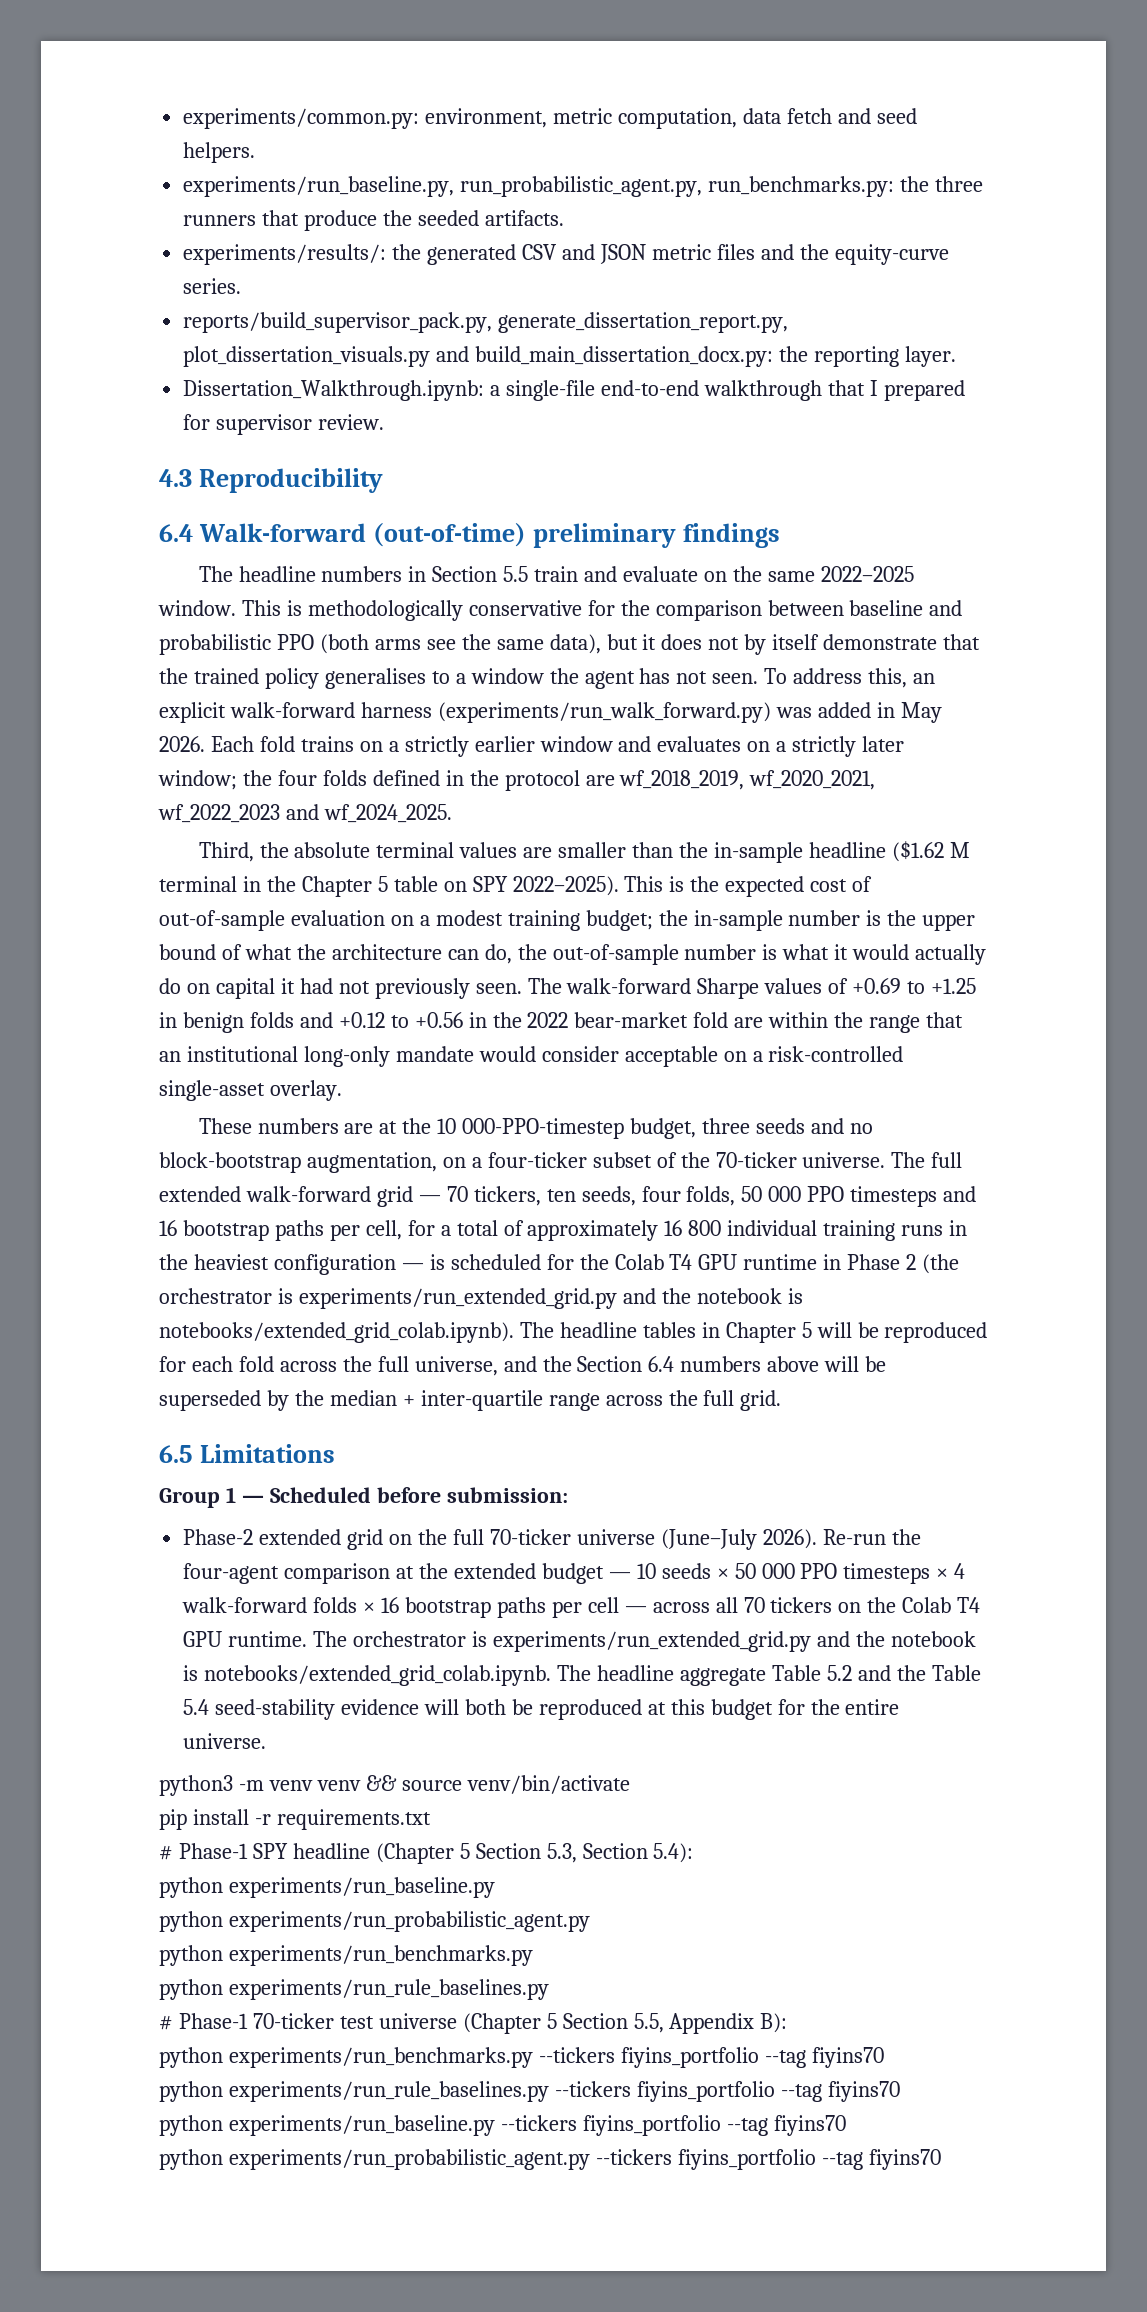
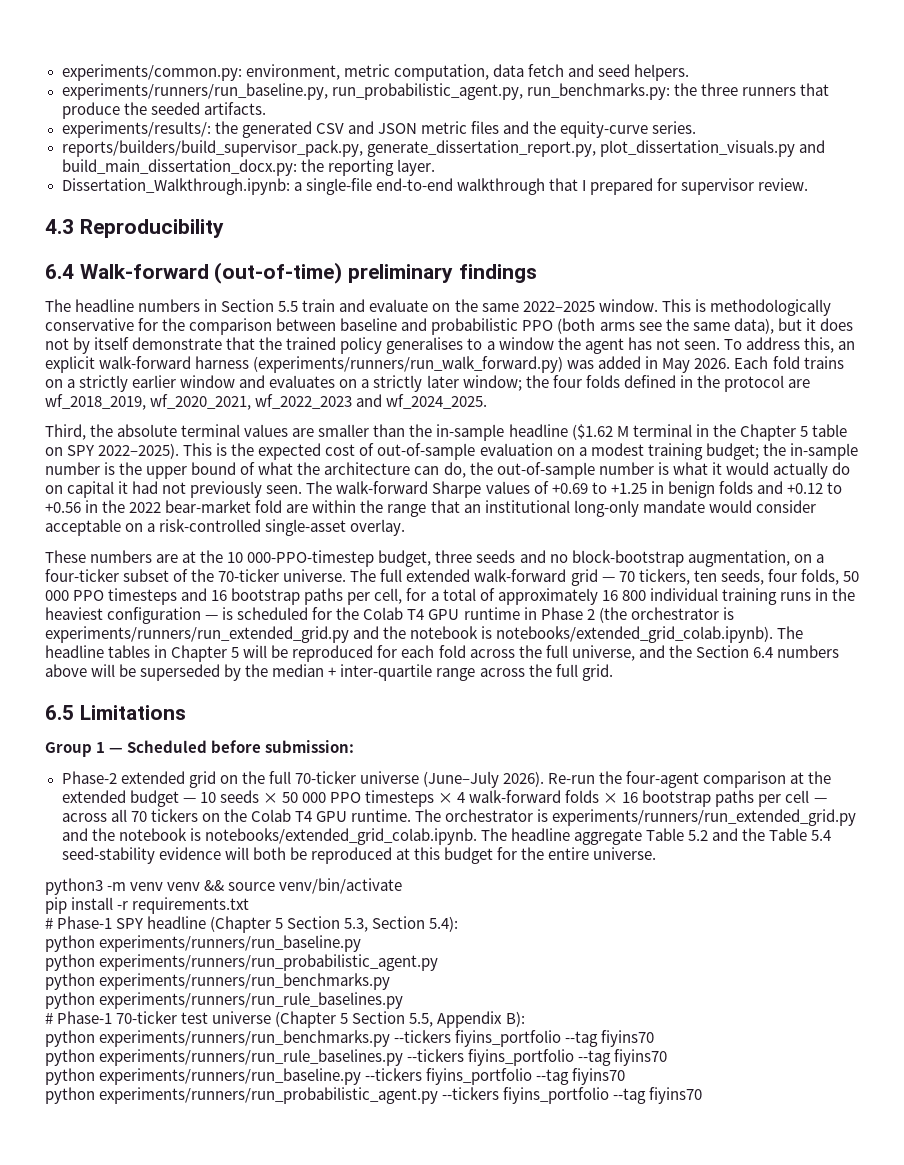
[183,176,455,197] experiments/run_baseline.py, -> [61,83,328,100] experiments/runners/run_baseline.py,
[183,312,493,333] reports/build_supervisor_pack.py, -> [61,140,363,157] reports/builders/build_supervisor_pack.py,
[437,702,771,723] (experiments/run_walk_forward.py) -> [253,356,564,373] (experiments/runners/run_walk_forward.py)
[298,1288,617,1309] experiments/run_extended_grid.py -> [45,626,349,643] experiments/runners/run_extended_grid.py
[492,1631,811,1652] experiments/run_extended_grid.py -> [552,809,857,826] experiments/runners/run_extended_grid.py
[228,1877,495,1898] [159,1911,590,1932] [159,1945,533,1966] [159,1979,549,2000] experiments/run_baseline.py // python experiments/run_probabilistic_agent.py // python experiments/run_benchmarks.py // python experiments/run_rule_baselines.py -> [99,935,362,952] [45,954,439,971] [45,973,391,990] [45,992,404,1009] experiments/runners/run_baseline.py // python experiments/runners/run_probabilistic_agent.py // python experiments/runners/run_benchmarks.py // python experiments/runners/run_rule_baselines.py
[228,2047,884,2068] [159,2081,900,2102] [159,2115,846,2136] [159,2149,590,2170] experiments/run_benchmarks.py --tickers fiyins_portfolio --tag fiyins70 // python experiments/run_rule_baselines.py --tickers fiyins_portfolio --tag fiyins70 // python experiments/run_baseline.py --tickers fiyins_portfolio --tag fiyins70 // python experiments/run_probabilistic_agent.py -> [99,1030,655,1047] [45,1049,668,1066] [45,1068,626,1085] [45,1087,439,1104] experiments/runners/run_benchmarks.py --tickers fiyins_portfolio --tag fiyins70 // python experiments/runners/run_rule_baselines.py --tickers fiyins_portfolio --tag fiyins70 // python experiments/runners/run_baseline.py --tickers fiyins_portfolio --tag fiyins70 // python experiments/runners/run_probabilistic_agent.py

